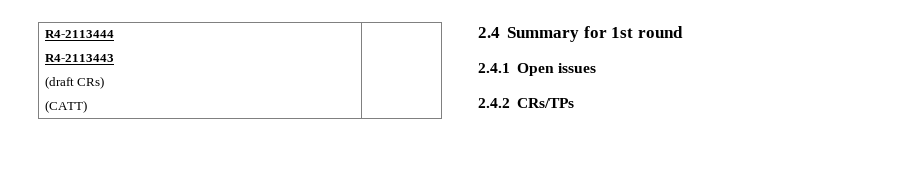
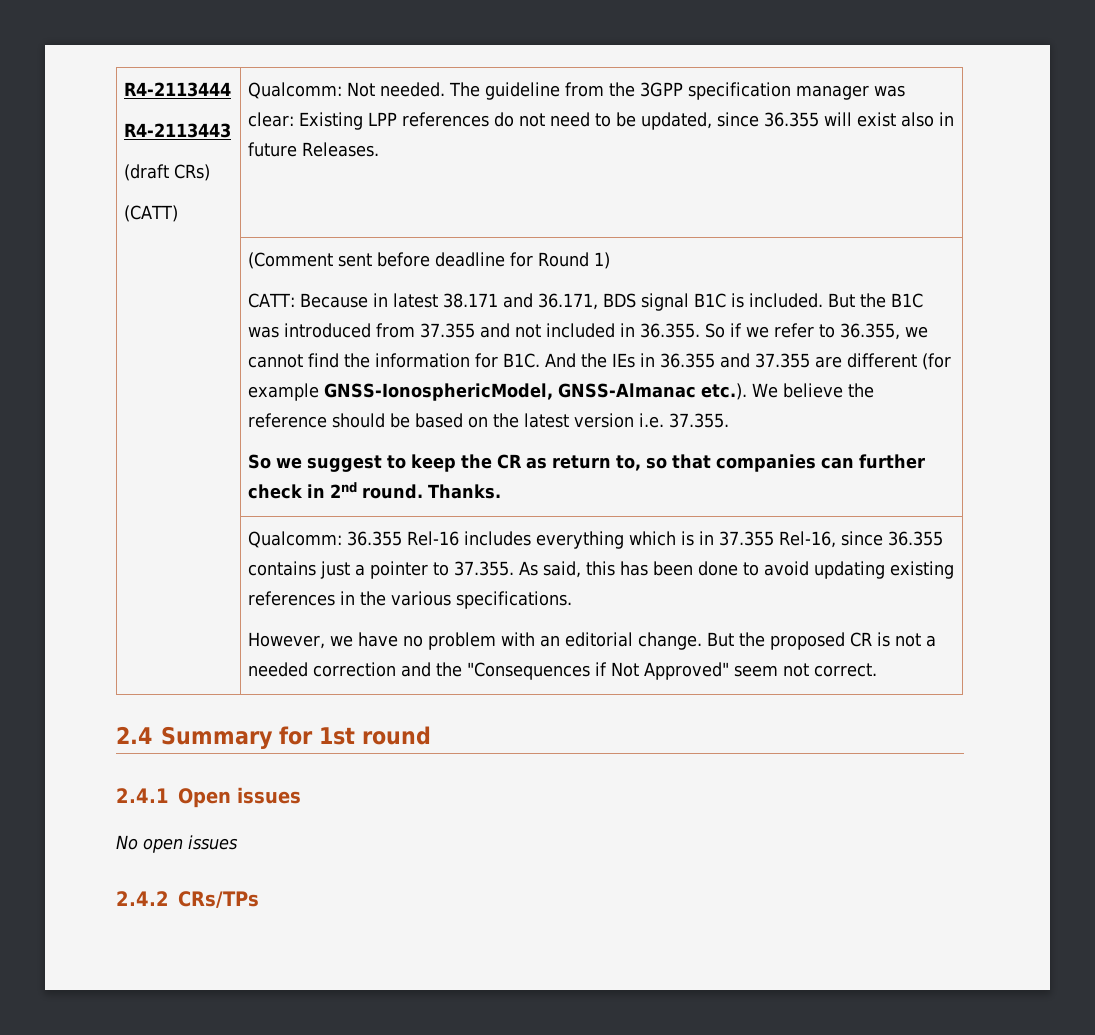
(87, 106) none -> [248,82,906,100] [248,112,955,130] [248,142,380,157] [248,252,611,269] [248,293,924,311] [248,323,929,340] [248,353,952,370] [248,383,875,401] [248,413,730,428] [248,454,926,472] [248,482,502,499] [248,531,944,549] [248,561,955,579] [248,591,573,609] [248,632,937,650] [248,662,878,680] Qualcomm: Not needed. The guideline from the 3GPP specification manager was clear: Existing LPP references do not need to be updated, since 36.355 will exist also in future Releases. // | (Comment sent before deadline for Round 1) // CATT: Because in latest 38.171 and 36.171, BDS signal B1C is included. But the B1C was introduced from 37.355 and not included in 36.355. So if we refer to 36.355, we cannot find the information for B1C. And the IEs in 36.355 and 37.355 are different (for example GNSS-IonosphericModel, GNSS-Almanac etc.). We believe the reference should be based on the latest version i.e. 37.355. // So we suggest to keep the CR as return to, so that companies can further check in 2nd round. Thanks. // | Qualcomm: 36.355 Rel-16 includes everything which is in 37.355 Rel-16, since 36.355 contains just a pointer to 37.355. As said, this has been done to avoid updating existing references in the various specifications. // However, we have no problem with an editorial change. But the proposed CR is not a needed correction and the "Consequences if Not Approved" seem not correct.
(597, 68) none -> [116,835,238,853] // No open issues

